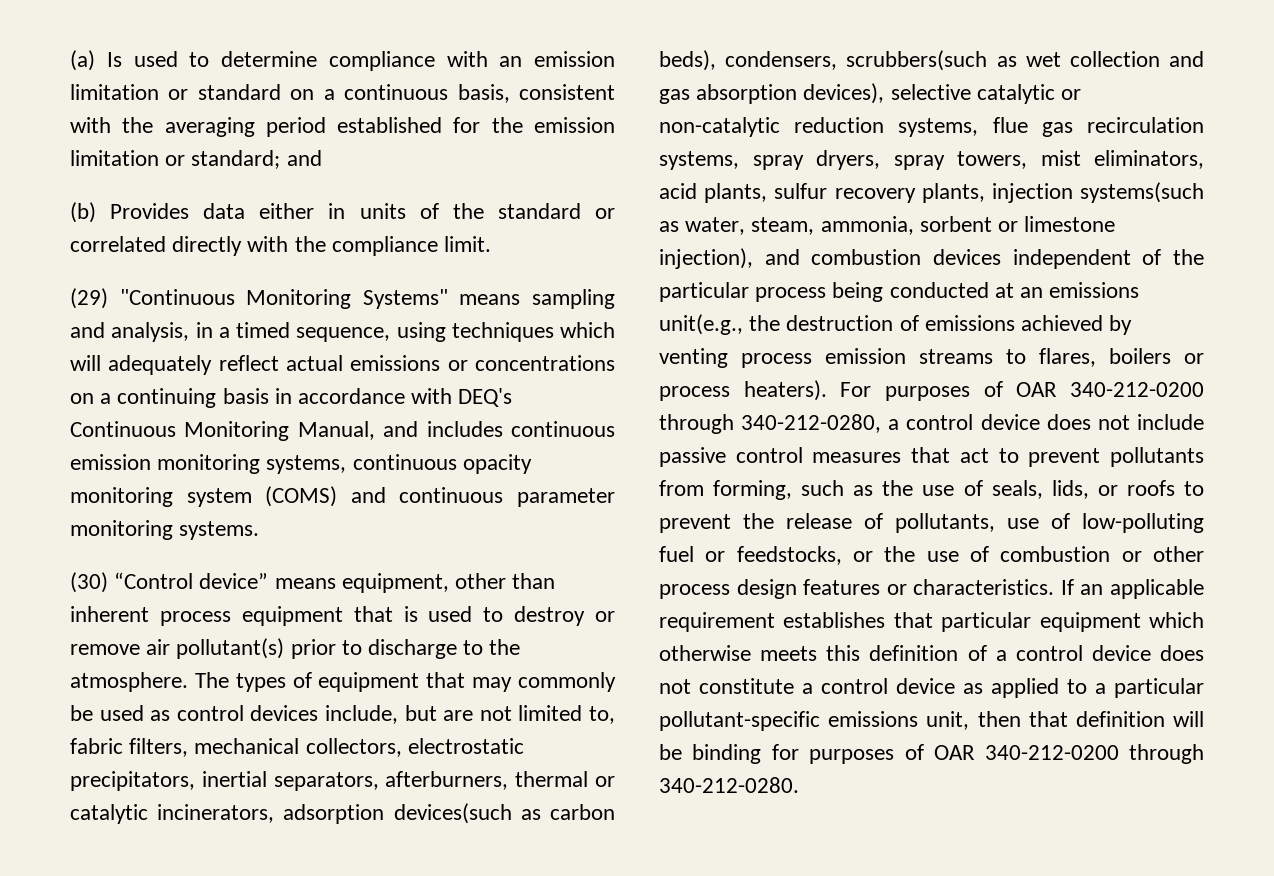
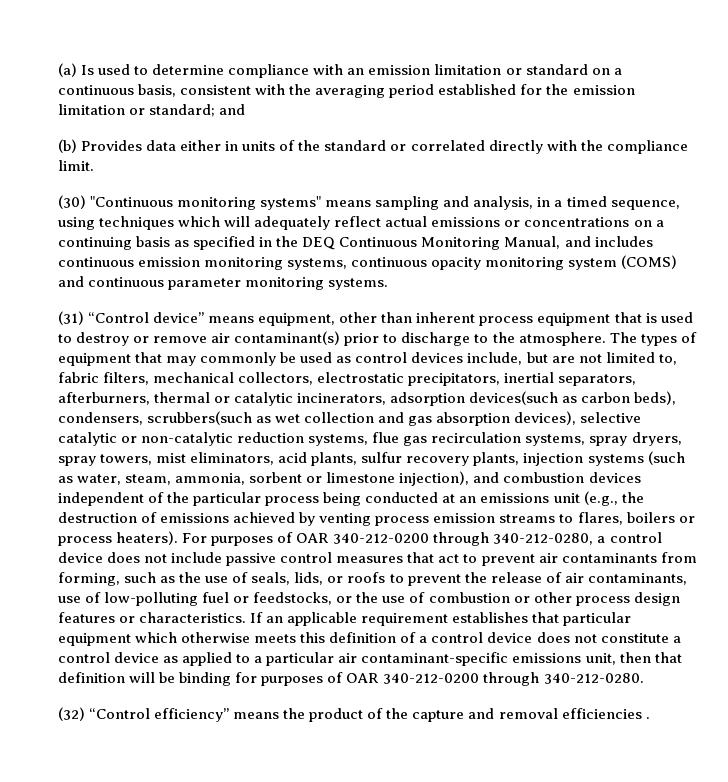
[70,288,448,309] (29) "Continuous Monitoring Systems" -> [58,195,322,210] (30) "Continuous monitoring systems"
[274,388,513,407] in accordance with DEQ's -> [174,236,336,250] as specified in the DEQ
[70,572,108,593] (30) -> [58,311,84,325] (31)
[176,638,285,659] pollutant(s) -> [234,331,341,345] contaminant(s)
[1080,182,1204,203] systems(such -> [587,451,685,466] systems (such
[659,314,743,335] unit(e.g., -> [553,491,618,506] unit (e.g.,
[1110,447,1204,467] pollutants -> [538,553,657,563] air contaminants
[895,513,995,533] pollutants, -> [564,573,687,585] air contaminants,
[659,711,820,731] pollutant-specific -> [338,652,509,666] air contaminant-specific
(799, 785) none -> [58,707,650,722] // (32) “Control efficiency” means the product of the capture and removal efficiencies .

